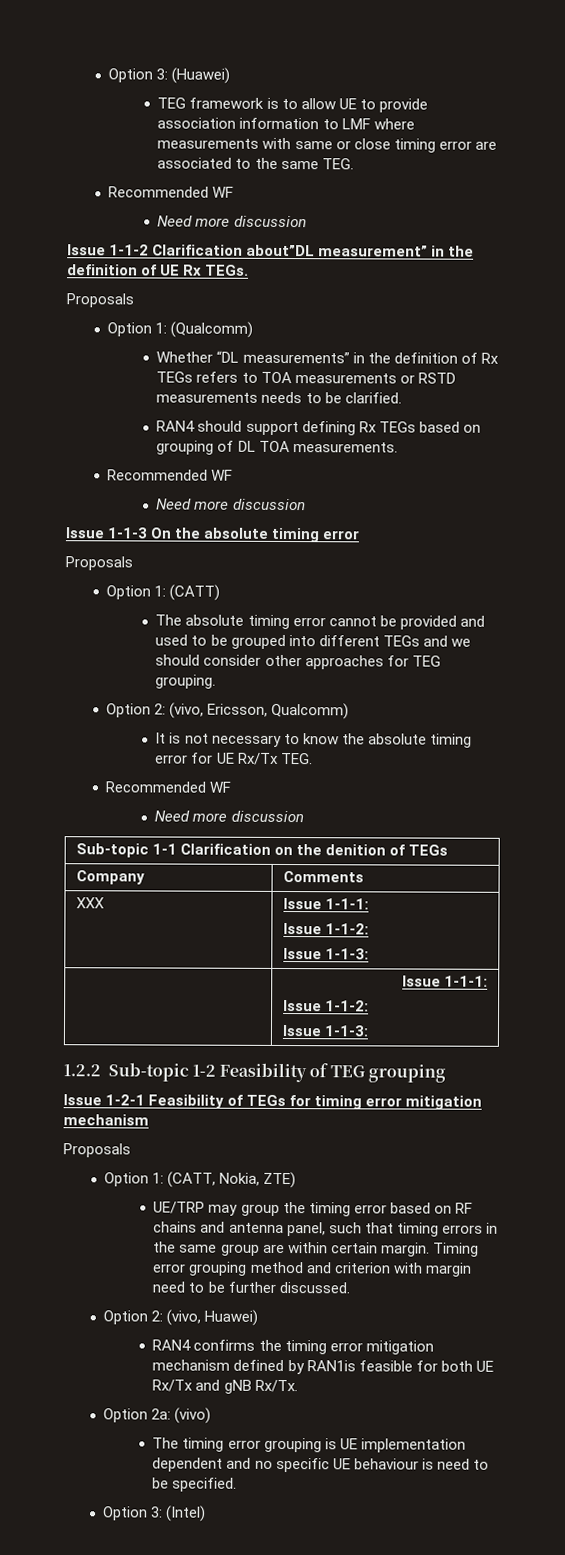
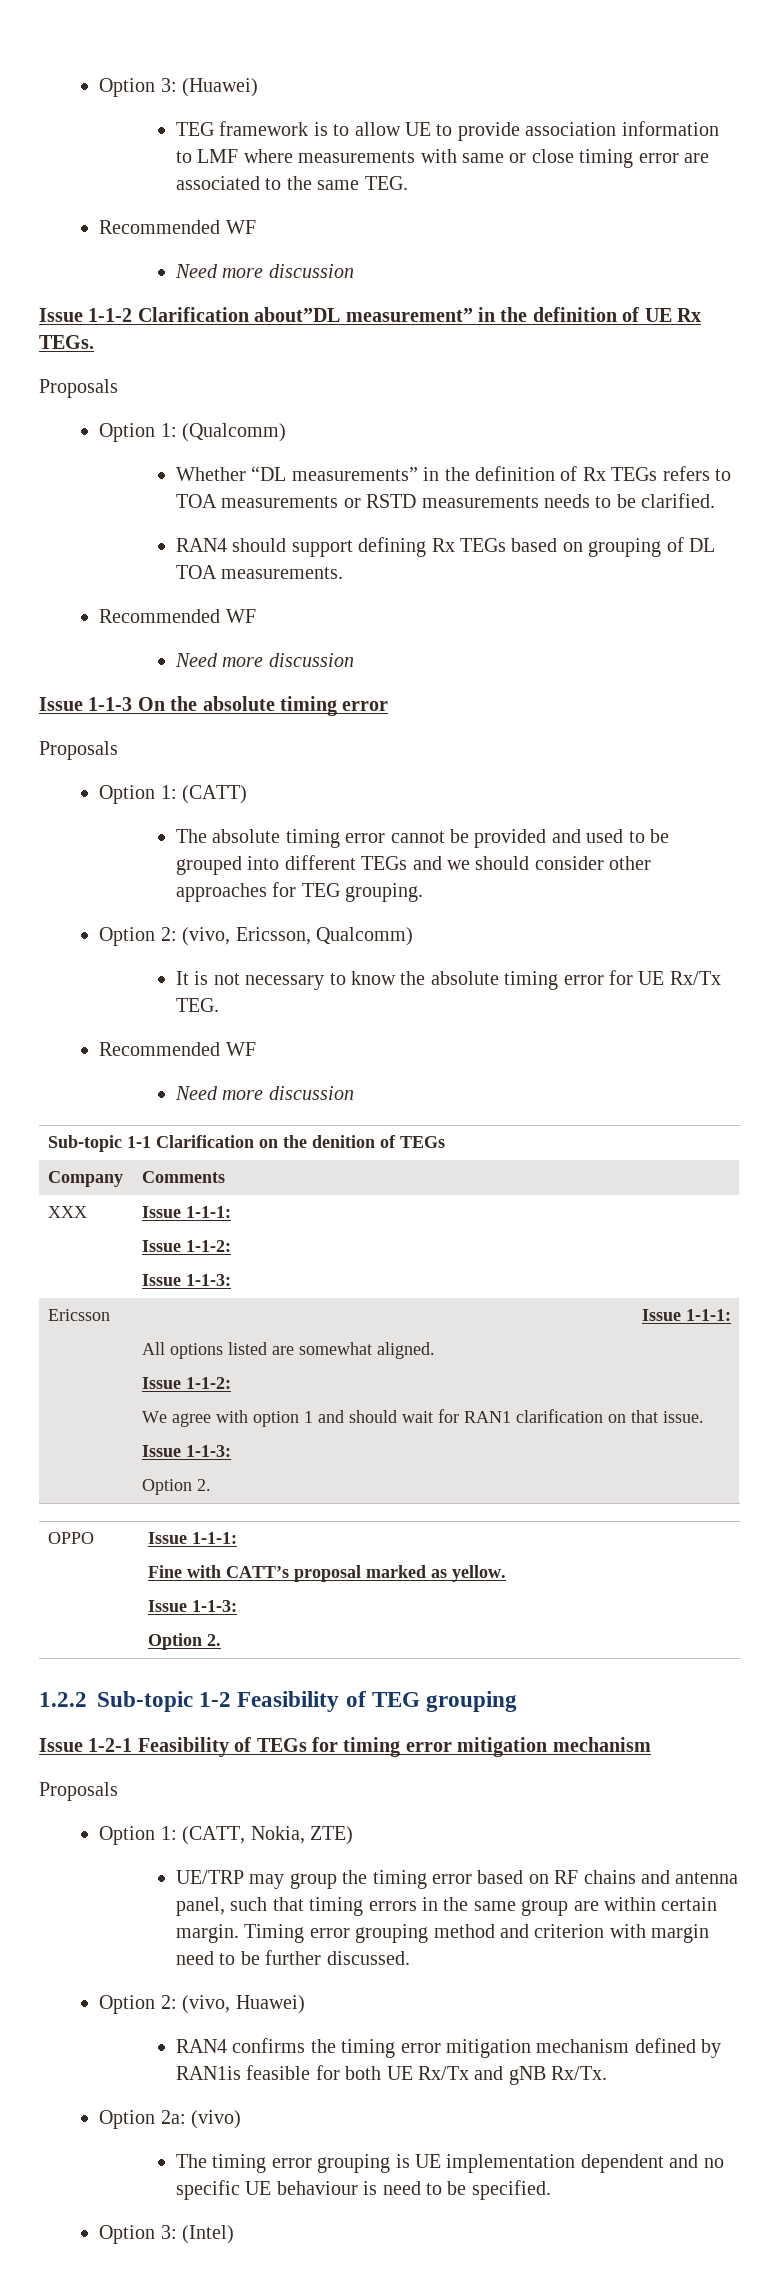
[402,975,489,987] [282,1000,369,1012] [281,1025,369,1037] | Issue 1-1-1: // Issue 1-1-2: // Issue 1-1-3: -> [47,1309,110,1321] [642,1309,732,1321] [141,1342,435,1359] [141,1377,231,1389] [141,1409,704,1427] [141,1445,231,1457] [141,1479,211,1495] [47,1532,94,1544] [147,1532,237,1544] [147,1565,506,1582] [147,1600,237,1612] [147,1633,221,1650] Ericsson | Issue 1-1-1: // All options listed are somewhat aligned. // Issue 1-1-2: // We agree with option 1 and should wait for RAN1 clarification on that issue. // Issue 1-1-3: // Option 2. // OPPO | Issue 1-1-1: // Fine with CATT’s proposal marked as yellow. // Issue 1-1-3: // Option 2.

